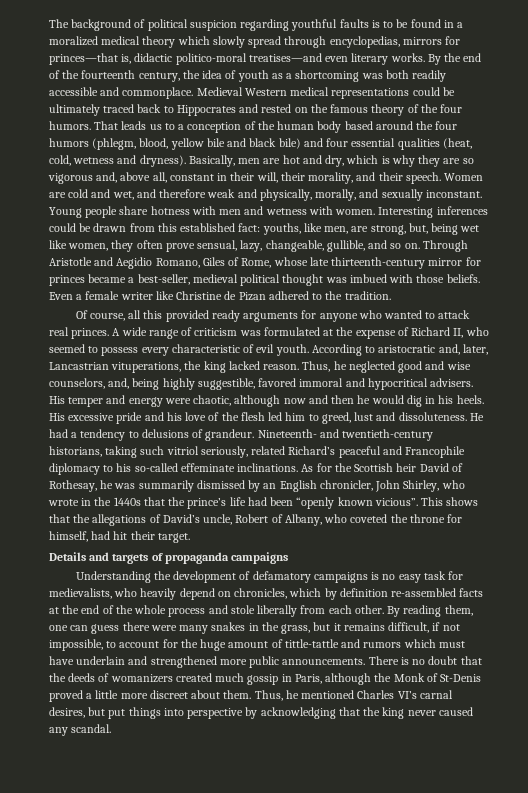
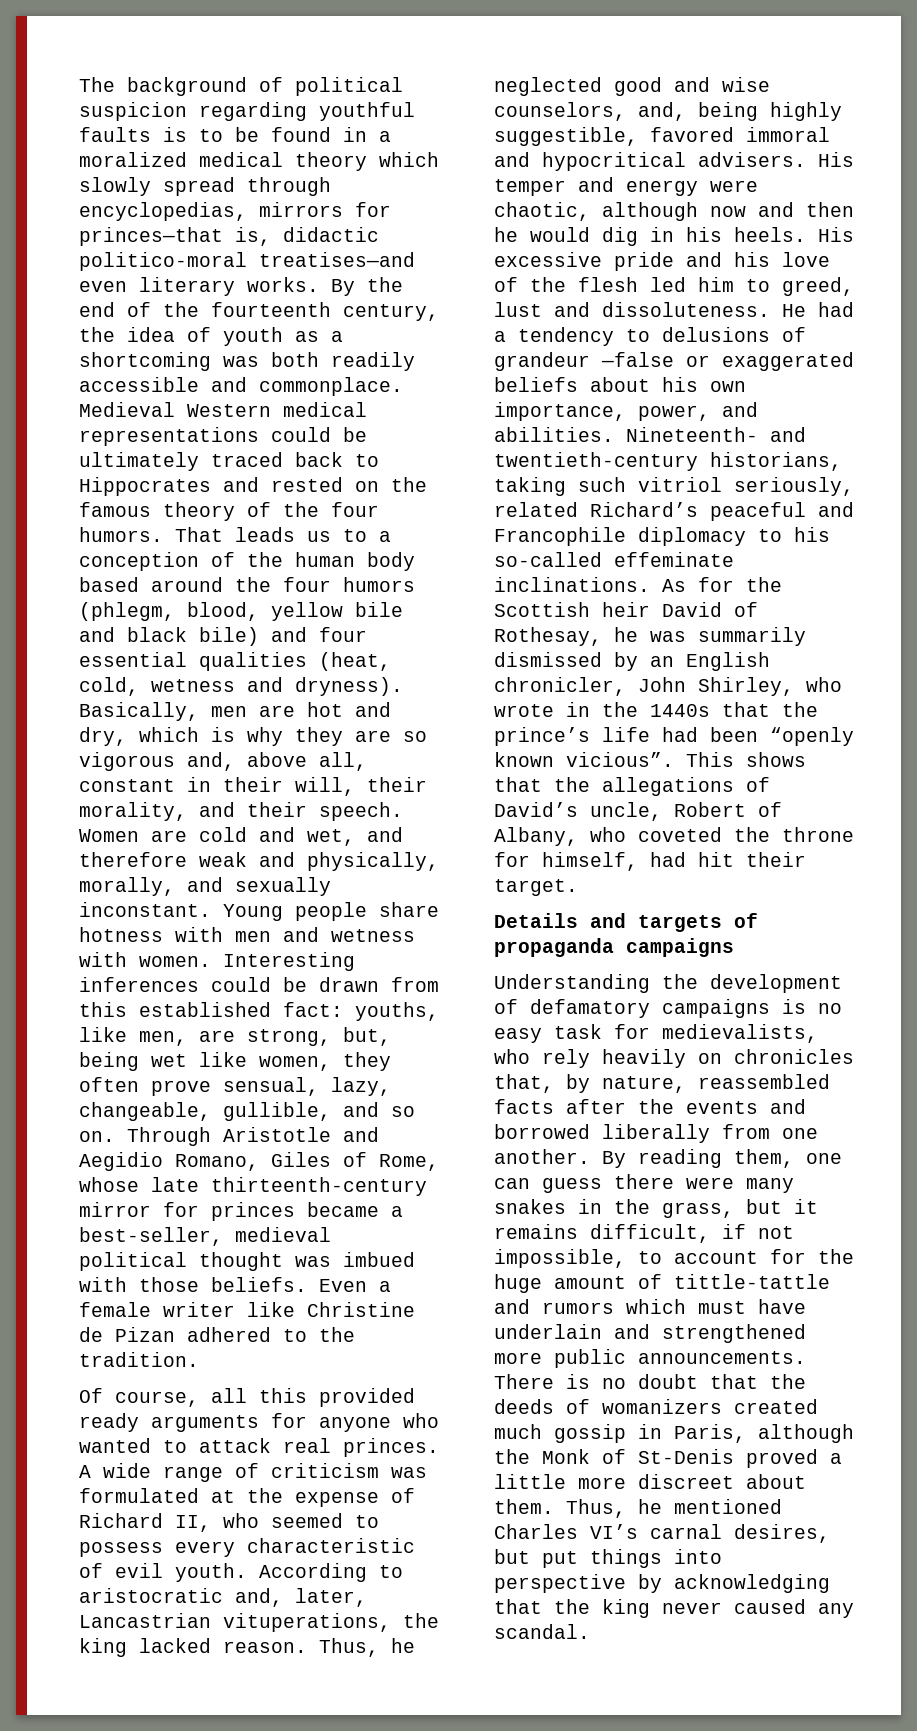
[205,429,255,441] grandeur. -> [494,352,854,371] [494,377,746,392] [494,402,758,421] [494,427,614,442] grandeur —false or exaggerated beliefs about his own importance, power, and abilities.
[140,588,484,600] [49,605,384,617] heavily depend on chronicles, which by definition re-assembled facts at the end of the whole process and stole liberally from each other. -> [542,1049,854,1068] [494,1074,830,1093] [494,1099,806,1114] [494,1124,818,1143] [494,1149,590,1164] rely heavily on chronicles that, by nature, reassembled facts after the events and borrowed liberally from one another.

